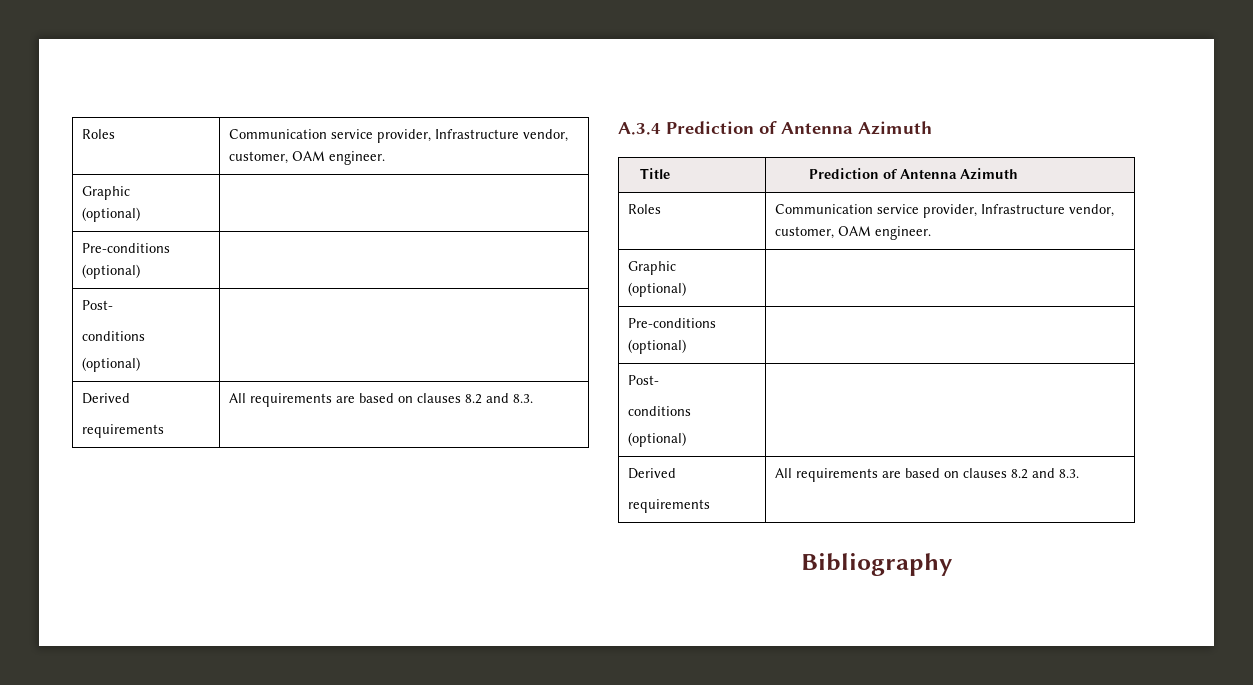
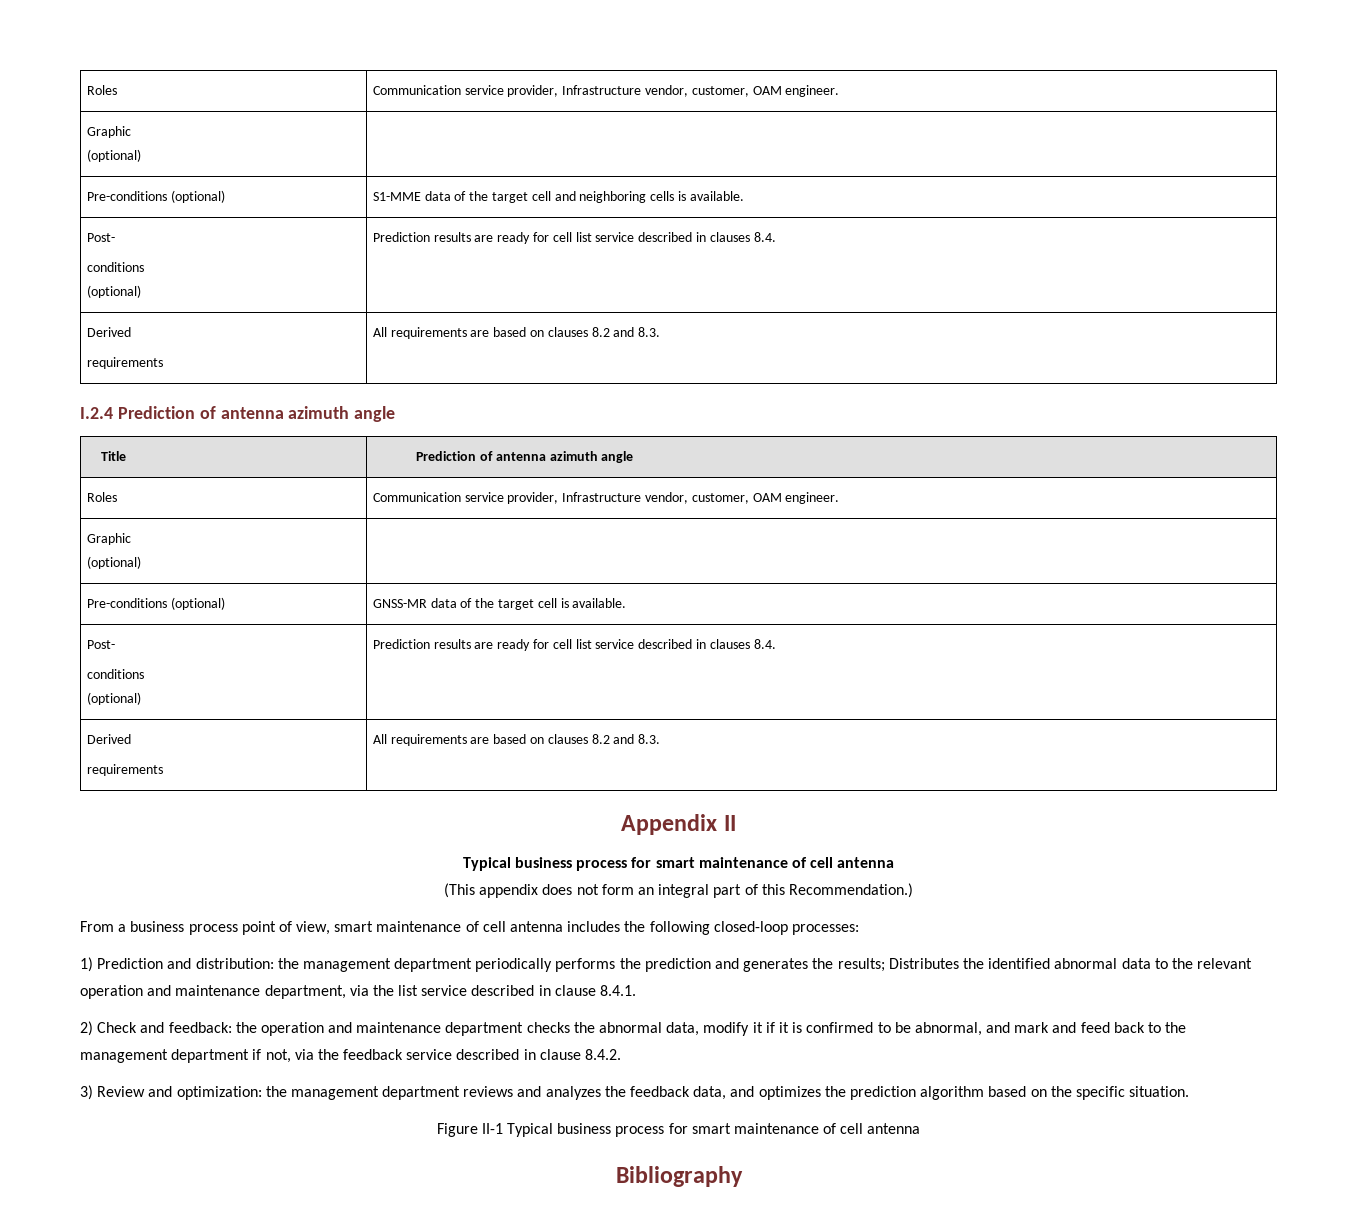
[82,300,114,310] [82,331,146,341] [82,357,141,372] // Post- // conditions // (optional) | -> [372,191,744,203] [86,233,115,242] [86,262,144,272] [86,285,141,298] [372,232,776,244] S1-MME data of the target cell and neighboring cells is available. // Post- // conditions // (optional) | Prediction results are ready for cell list service described in clauses 8.4.
[618,121,932,135] A.3.4 Prediction of Antenna Azimuth -> [80,406,396,422] I.2.4 Prediction of antenna azimuth angle
[899,168,1018,180] Antenna Azimuth -> [495,451,634,463] antenna azimuth angle
[628,375,660,385] [628,406,692,416] [628,432,687,447] // Post- // conditions // (optional) | -> [372,598,627,610] [86,640,115,649] [86,669,144,679] [86,692,141,705] [372,639,776,651] GNSS-MR data of the target cell is available. // Post- // conditions // (optional) | Prediction results are ready for cell list service described in clauses 8.4.
(1080, 473) none -> [621,814,736,835] [462,857,895,871] [444,883,913,898] [80,921,859,935] [80,957,1253,972] [80,985,637,999] [80,1021,1187,1036] [80,1049,622,1063] [80,1085,1190,1100] [436,1123,921,1137] // Appendix II // Typical business process for smart maintenance of cell antenna // (This appendix does not form an integral part of this Recommendation.) // From a business process point of view, smart maintenance of cell antenna includes the following closed-loop processes: // 1) Prediction and distribution: the management department periodically performs the prediction and generates the results; Distributes the identified abnormal data to the relevant operation and maintenance department, via the list service described in clause 8.4.1. // 2) Check and feedback: the operation and maintenance department checks the abnormal data, modify it if it is confirmed to be abnormal, and mark and feed back to the management department if not, via the feedback service described in clause 8.4.2. // 3) Review and optimization: the management department reviews and analyzes the feedback data, and optimizes the prediction algorithm based on the specific situation. // Figure II-1 Typical business process for smart maintenance of cell antenna

